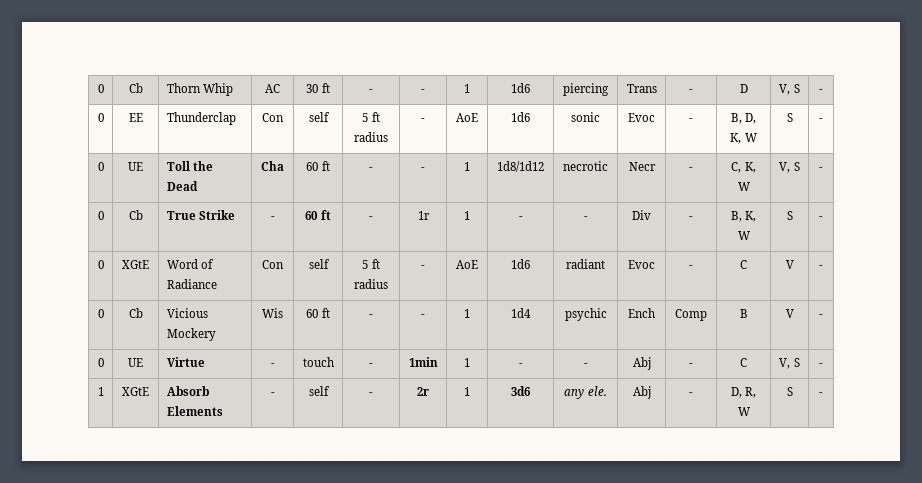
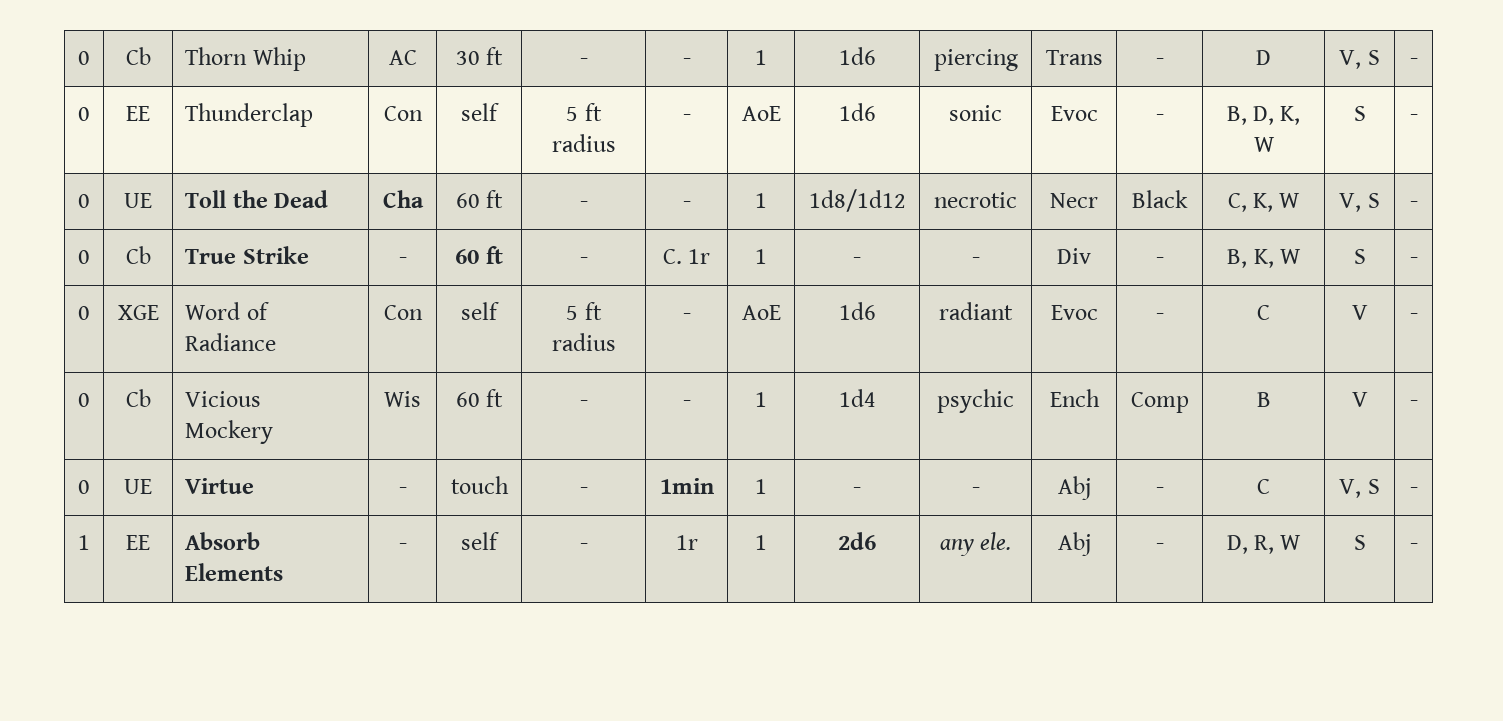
[689,167,693,171] - -> [1132,190,1188,208] Black
(373, 218) none -> [662,249,682,264] C.
[122,260,149,269] XGtE -> [117,305,159,320] XGE
[122,387,149,396] XGtE -> [126,535,150,550] EE
[417,387,429,396] [464,387,470,396] [511,386,531,396] 2r | 1 | 3d6 -> [675,535,698,550] [755,535,767,550] [838,532,876,550] 1r | 1 | 2d6

